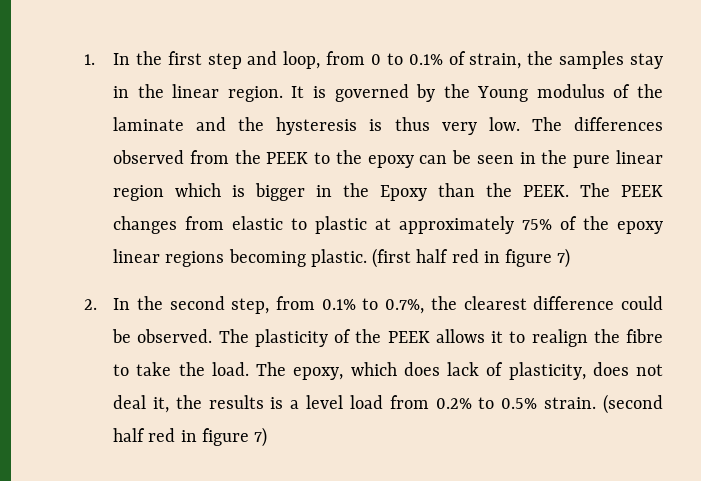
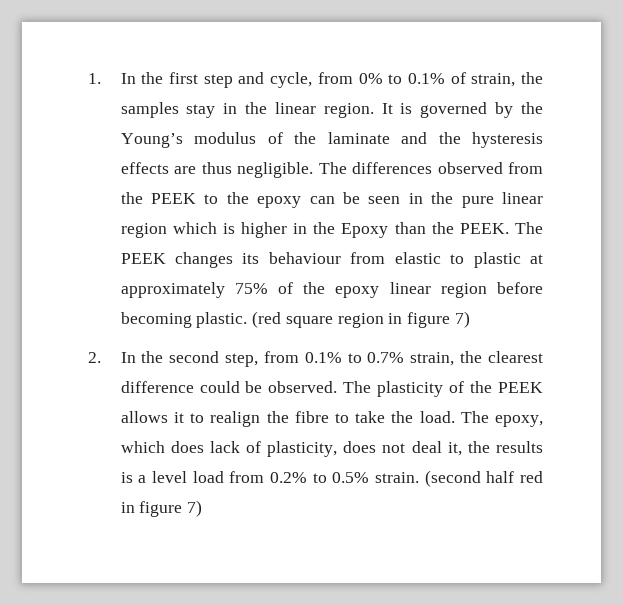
[283,51,382,69] loop, from 0 -> [270,72,383,88] cycle, from 0%
[477,86,529,102] Young -> [120,133,183,148] Young’s
[369,117,520,135] is thus very low. -> [120,162,314,178] effects are thus negligible.
[255,183,306,201] bigger -> [241,222,288,238] higher
(178, 225) none -> [242,252,341,264] its behaviour
[165,248,479,268] regions becoming plastic. (first half red -> [440,282,543,298] [120,311,384,328] region before becoming plastic. (red square region
[385,299,425,314] 0.7%, -> [367,352,455,366] 0.7% strain,

